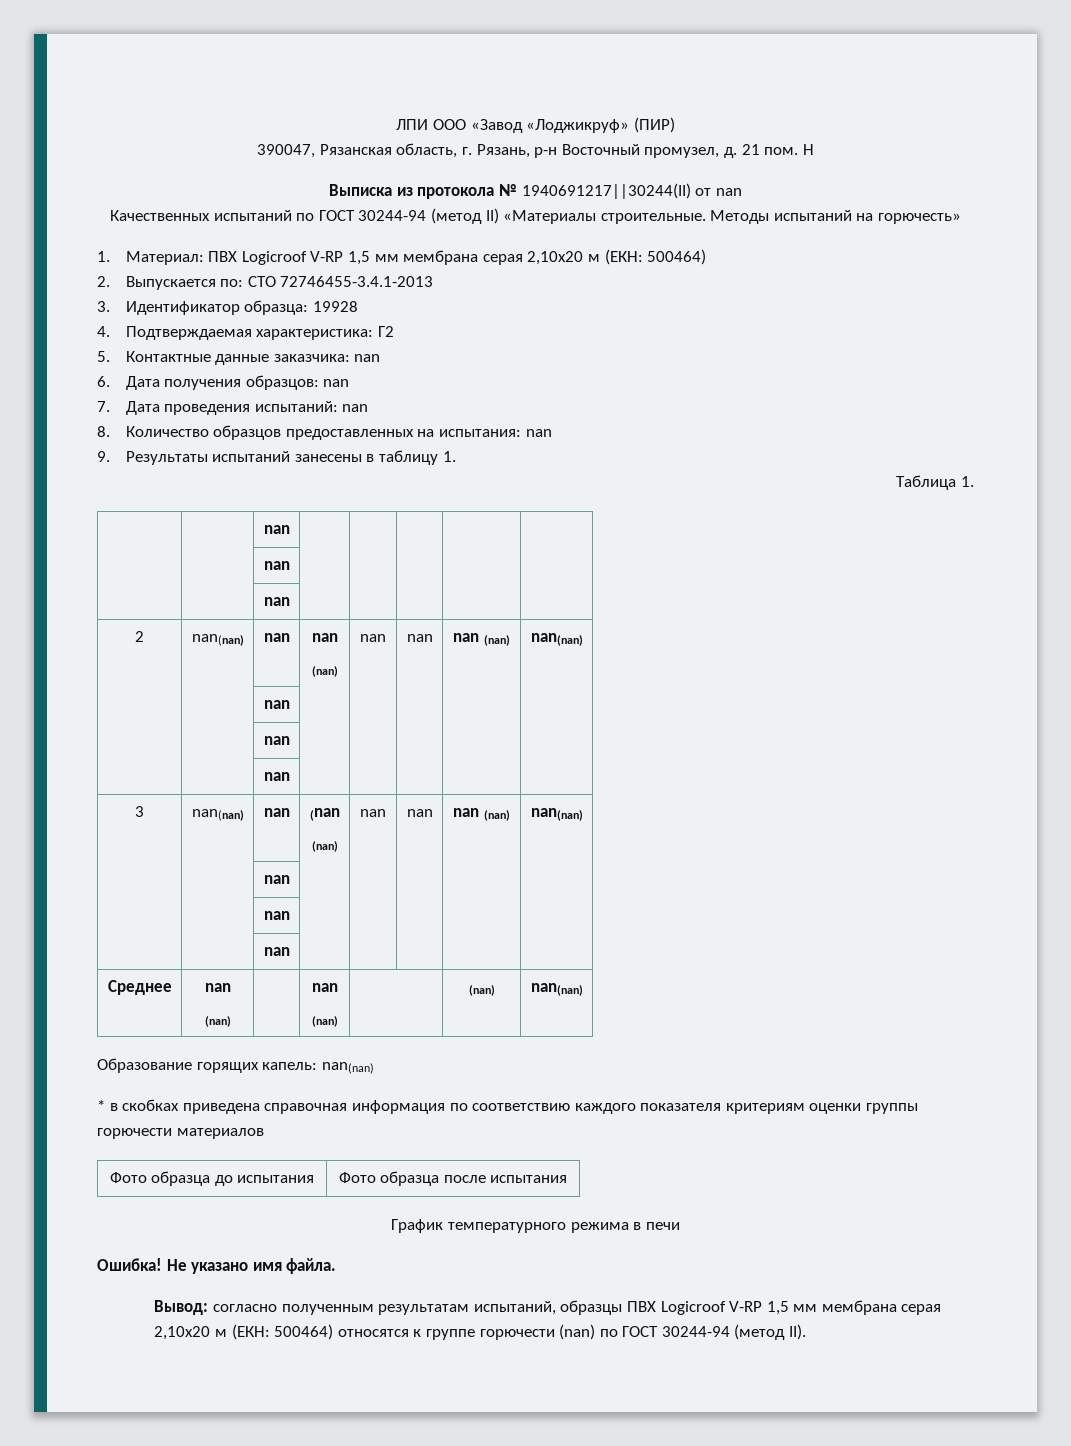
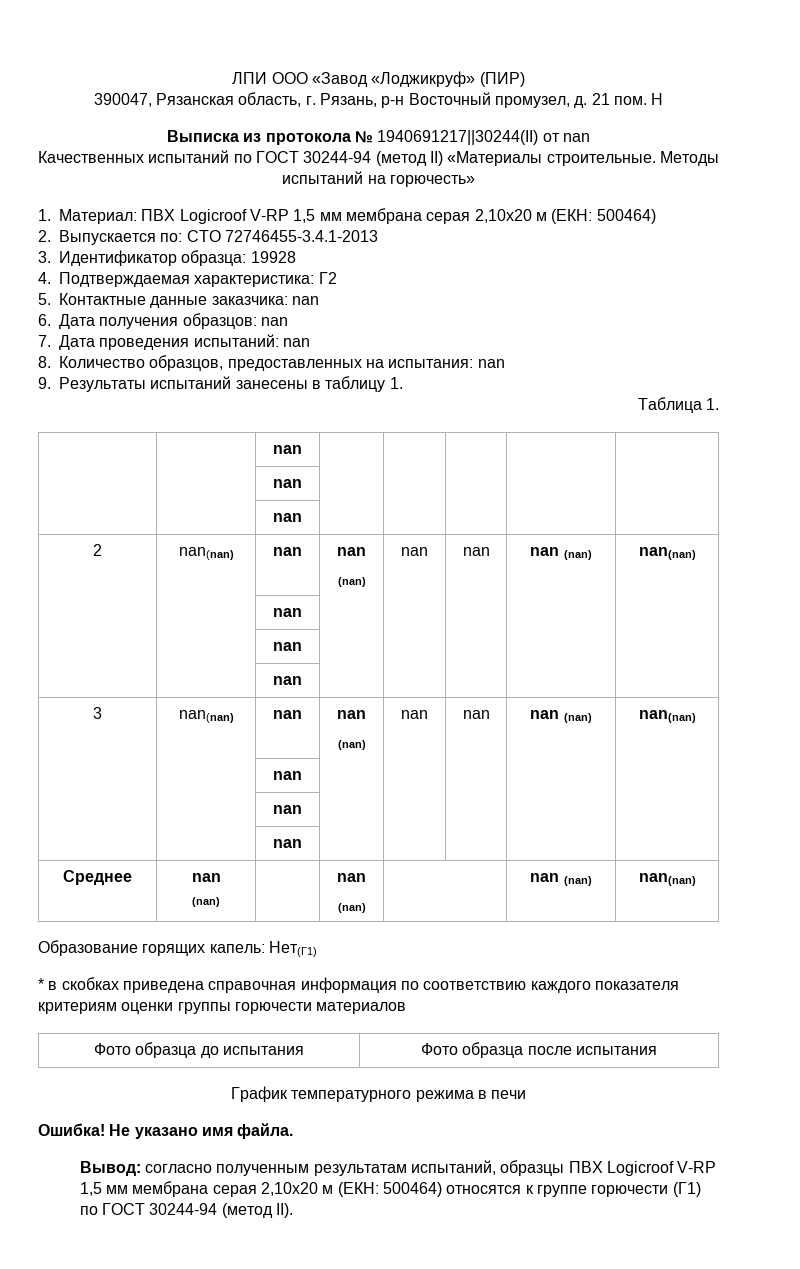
[213,425,282,440] образцов -> [149,355,224,371] образцов,
[309,808,340,821] (nan -> [337,710,366,719] nan
(338, 1021) none -> [530,873,560,882] nan
[321,1062,374,1074] nan(nan) -> [268,941,317,957] Нет(Г1)
[559,1324,596,1340] (nan) -> [672,1182,701,1197] (Г1)

